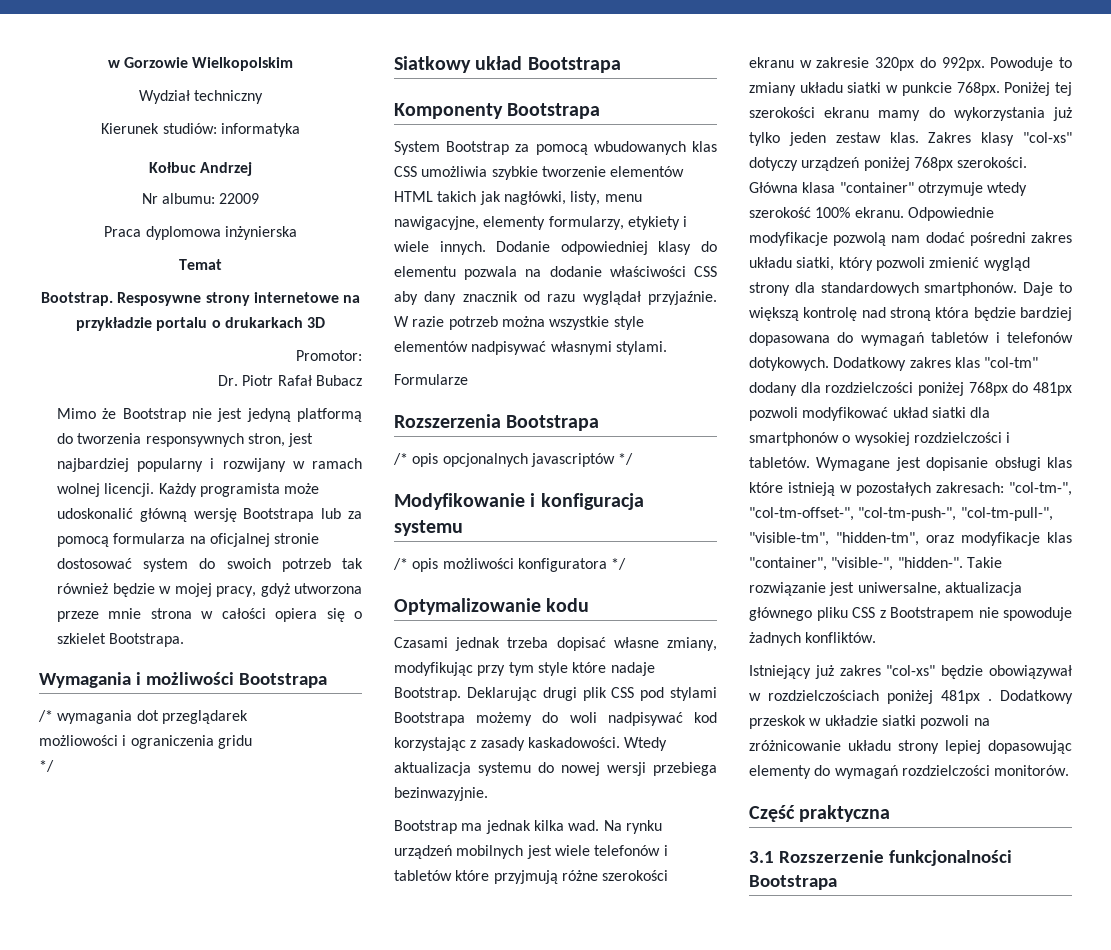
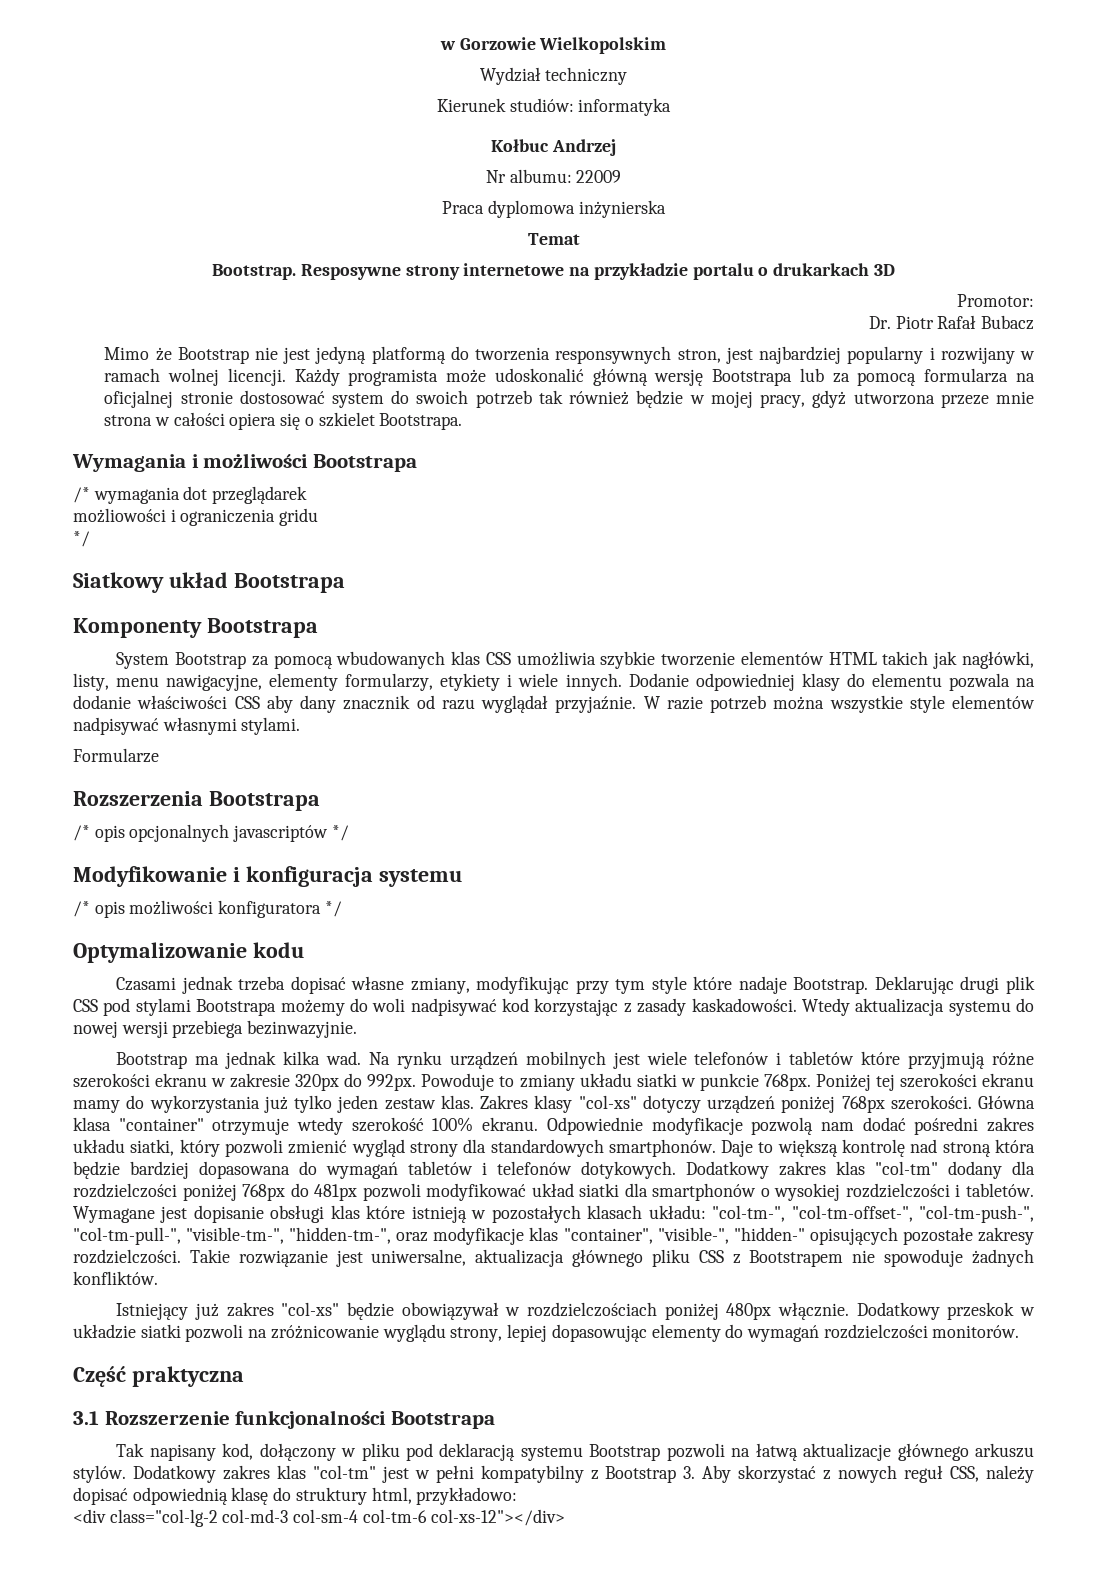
[936,482,1004,493] zakresach: -> [587,1205,706,1219] klasach układu:
[749,532,919,546] "visible-tm", "hidden-tm", -> [186,1227,392,1244] "visible-tm-", "hidden-tm-",
[897,557,963,568] "hidden-". -> [733,1227,1035,1245] [73,1249,181,1264] "hidden-" opisujących pozostałe zakresy rozdzielczości.
[941,690,992,704] 481px . -> [726,1302,850,1320] 480px włącznie.
[848,740,939,754] układu strony -> [382,1324,503,1342] wyglądu strony,
(837, 882) none -> [116,1443,1034,1461] [73,1465,1035,1483] [73,1487,518,1505] [73,1509,565,1527] // Tak napisany kod, dołączony w pliku pod deklaracją systemu Bootstrap pozwoli na łatwą aktualizacje głównego arkuszu stylów. Dodatkowy zakres klas "col-tm" jest w pełni kompatybilny z Bootstrap 3. Aby skorzystać z nowych reguł CSS, należy dopisać odpowiednią klasę do struktury html, przykładowo: // <div class="col-lg-2 col-md-3 col-sm-4 col-tm-6 col-xs-12"></div>

